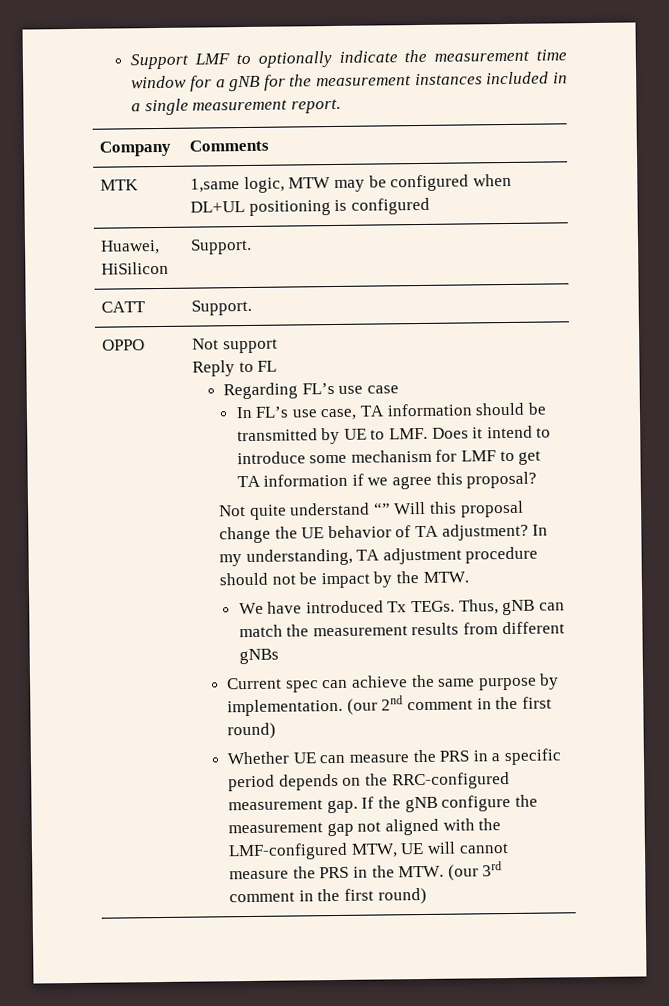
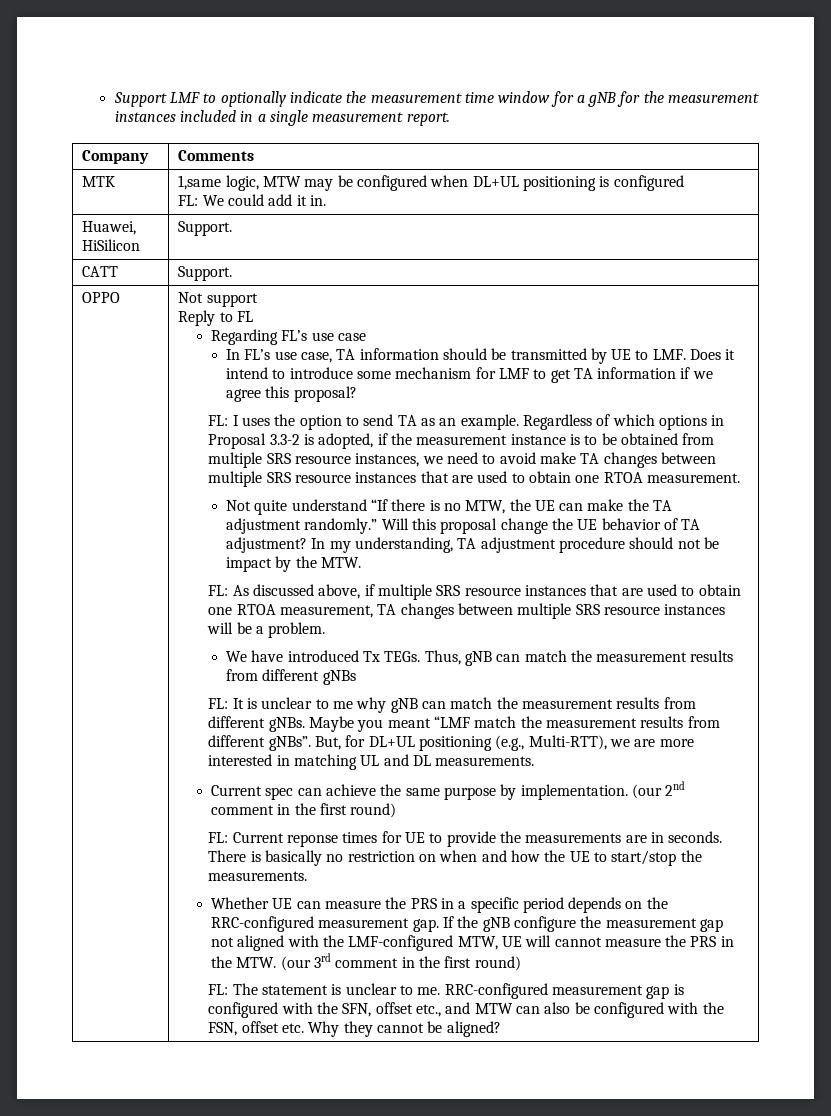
(430, 206) none -> [178,194,326,206] // FL: We could add it in.
[218,502,391,520] Not quite understand “” -> [208,414,725,430] [208,433,715,449] [208,452,716,468] [208,471,740,487] [225,499,673,515] [225,518,378,534] FL: I uses the option to send TA as an example. Regardless of which options in Proposal 3.3-2 is adopted, if the measurement instance is to be obtained from multiple SRS resource instances, we need to avoid make TA changes between multiple SRS resource instances that are used to obtain one RTOA measurement. // Not quite understand “If there is no MTW, the UE can make the TA adjustment randomly.”
(469, 577) none -> [208,584,741,600] [208,603,726,619] [207,622,326,638] // FL: As discussed above, if multiple SRS resource instances that are used to obtain one RTOA measurement, TA changes between multiple SRS resource instances will be a problem.
(279, 656) none -> [208,697,696,713] [208,716,720,732] [208,735,694,751] [208,754,535,770] // FL: It is unclear to me why gNB can match the measurement results from different gNBs. Maybe you meant “LMF match the measurement results from different gNBs”. But, for DL+UL positioning (e.g., Multi-RTT), we are more interested in matching UL and DL measurements.
(277, 731) none -> [208,831,723,847] [208,850,702,866] [208,871,308,881] // FL: Current reponse times for UE to provide the measurements are in seconds. There is basically no restriction on when and how the UE to start/stop the measurements.
(427, 896) none -> [208,983,684,999] [208,1002,724,1018] [208,1021,501,1037] // FL: The statement is unclear to me. RRC-configured measurement gap is configured with the SFN, offset etc., and MTW can also be configured with the FSN, offset etc. Why they cannot be aligned?

